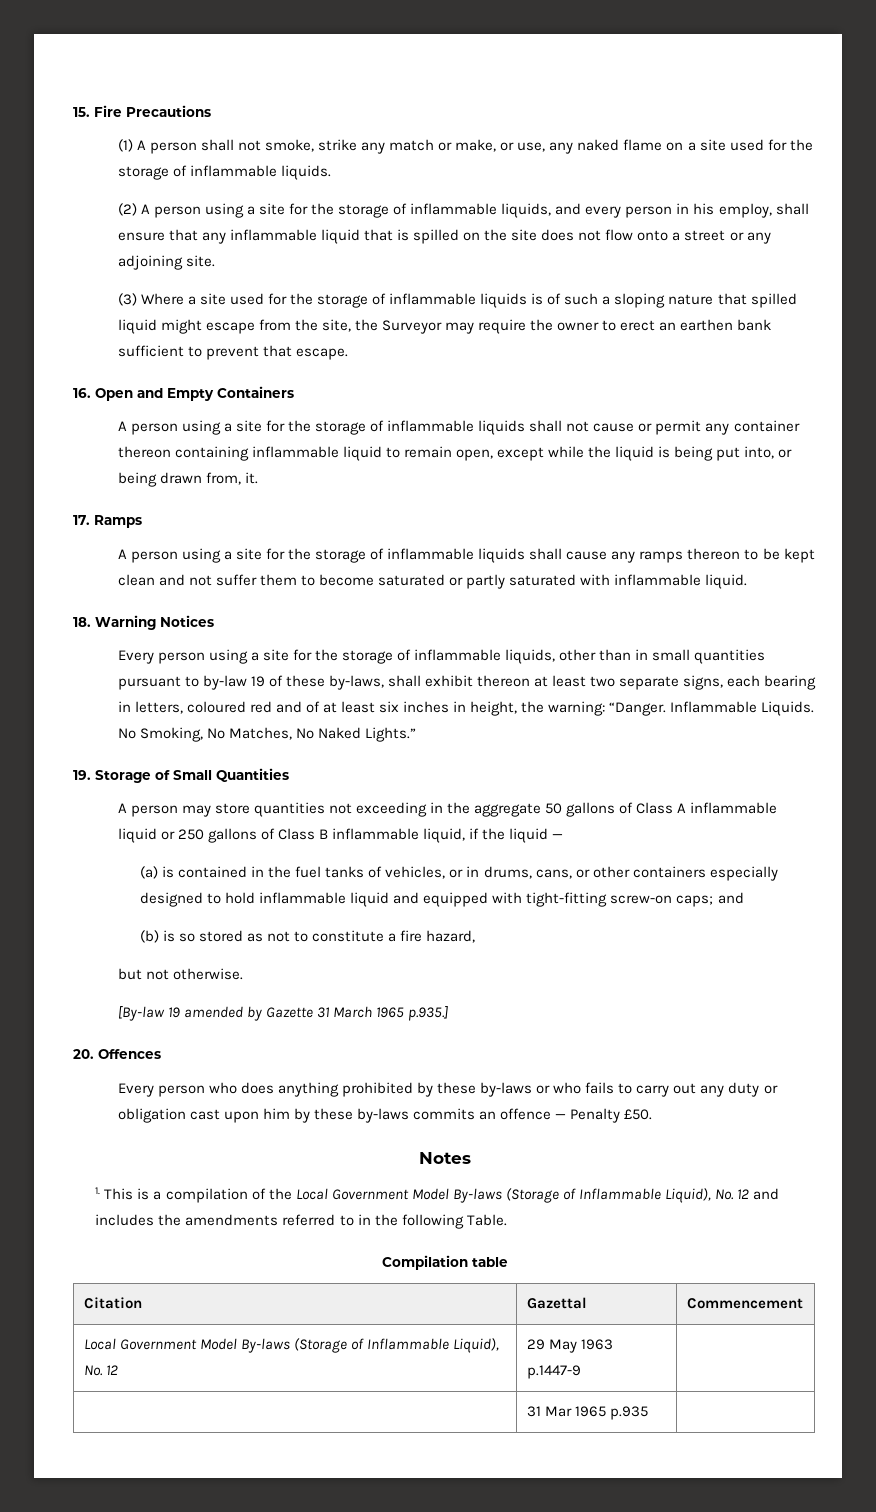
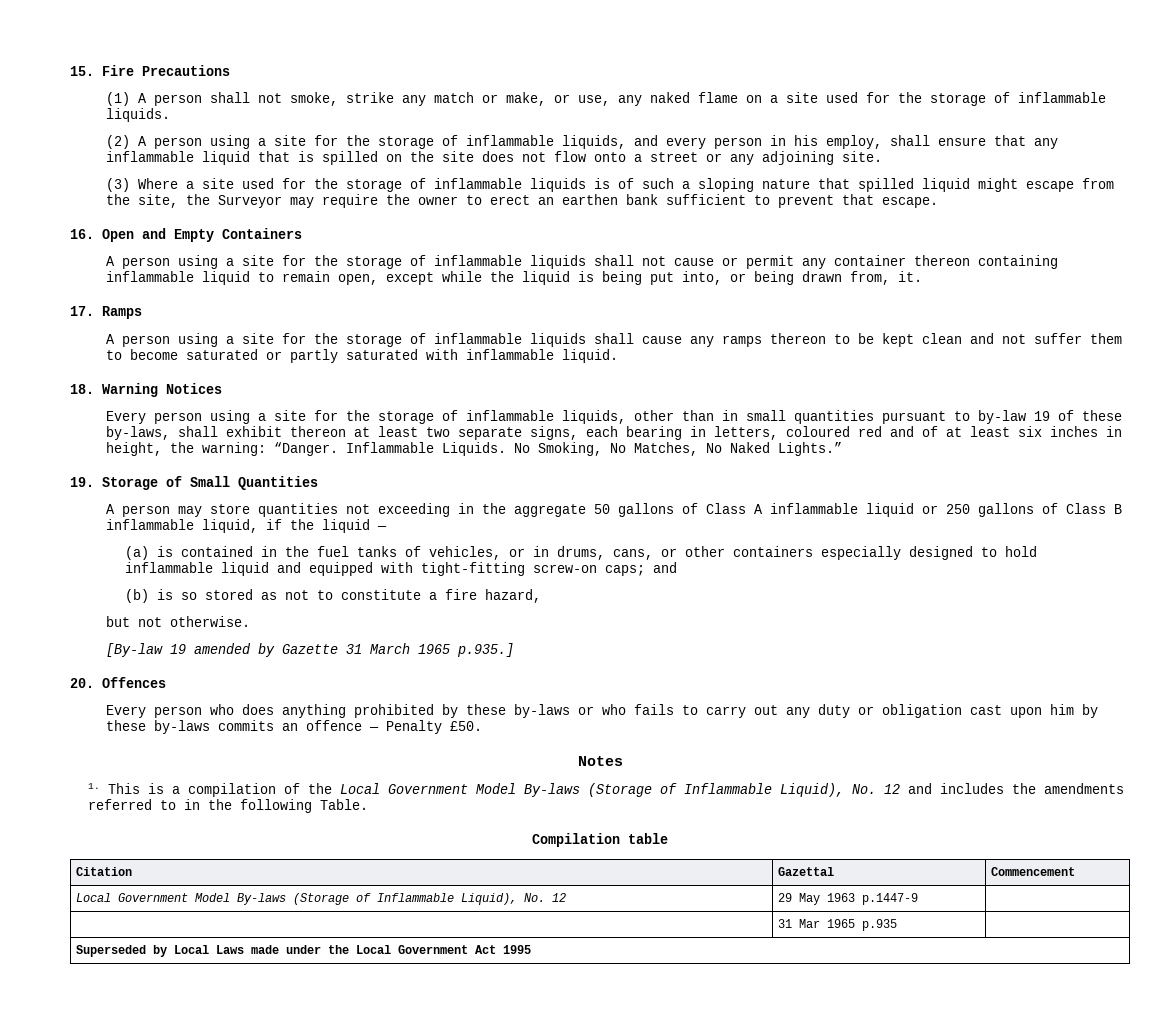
(648, 1413) none -> [76,945,532,957] // Superseded by Local Laws made under the Local Government Act 1995

